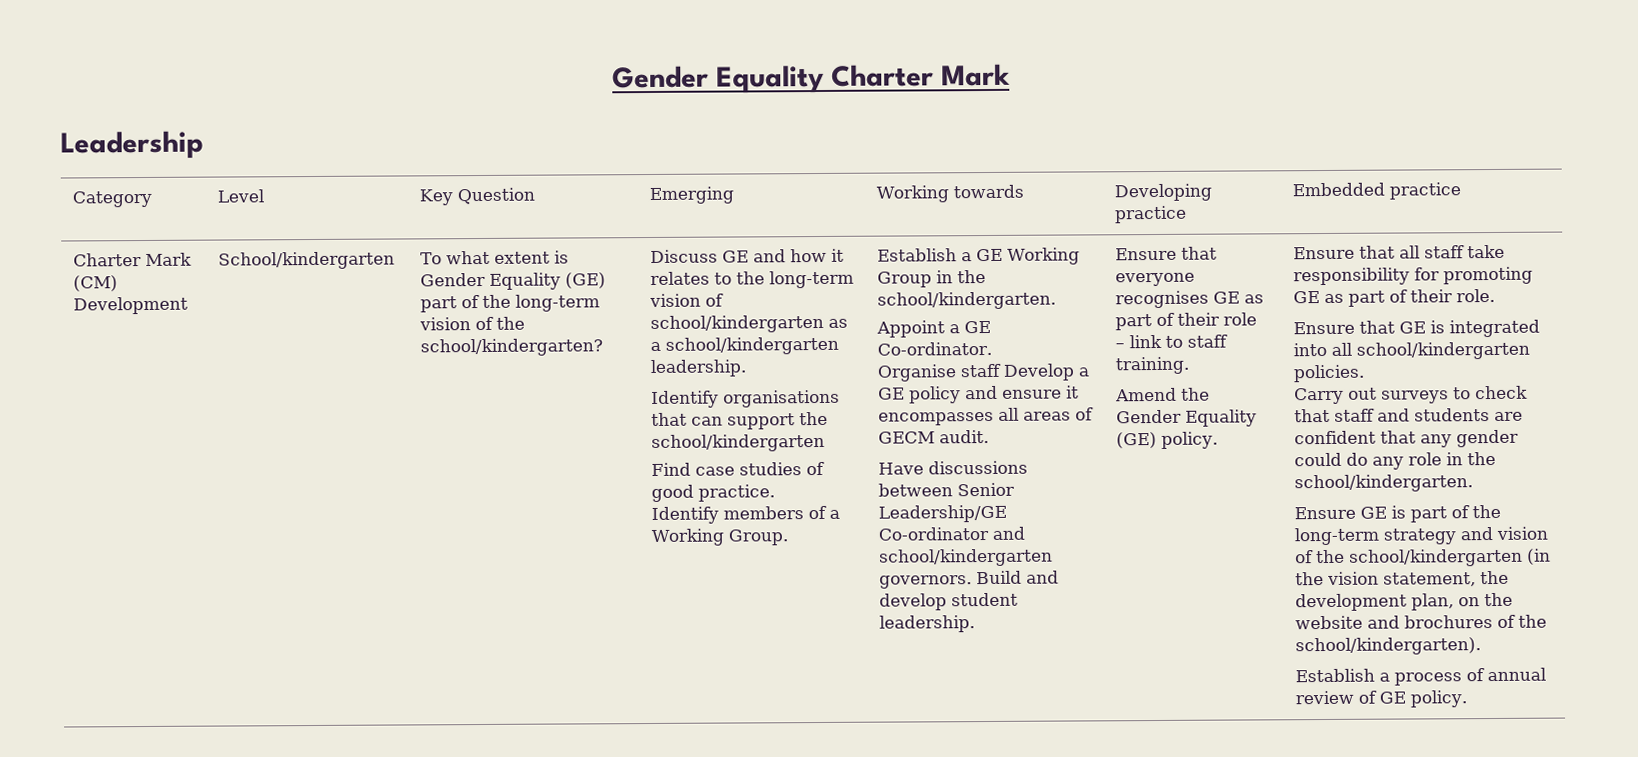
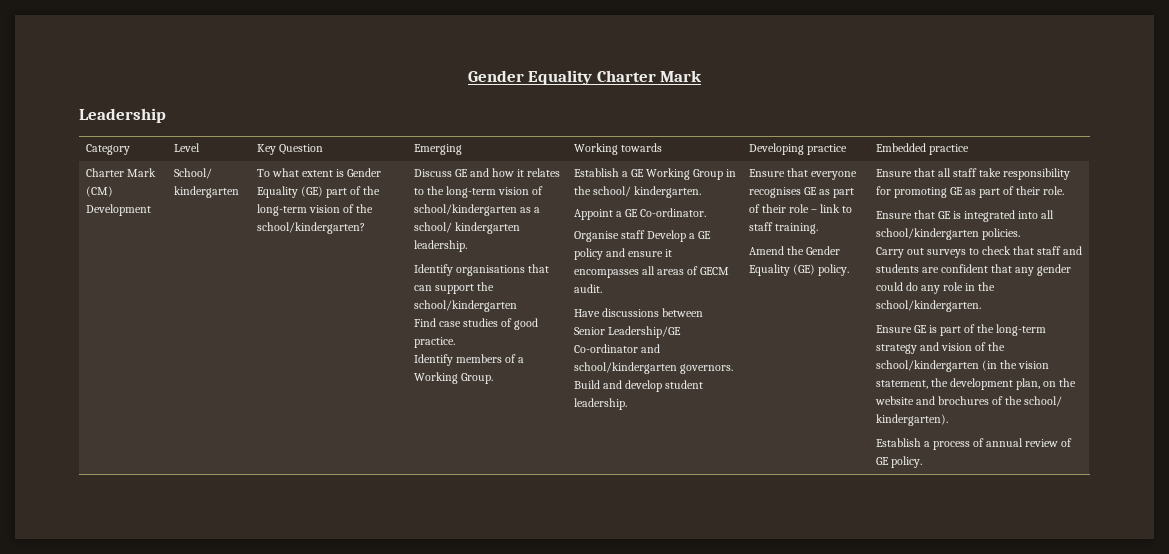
[218,251,396,270] School/kindergarten -> [173,168,212,179] [173,186,239,198] School/ kindergarten
[665,336,840,355] school/kindergarten -> [413,222,520,234] school/ kindergarten
[877,291,1057,310] school/kindergarten. -> [592,186,701,198] school/ kindergarten.
[1295,637,1482,656] school/kindergarten). -> [1024,396,1063,407] [875,414,948,426] school/ kindergarten).

